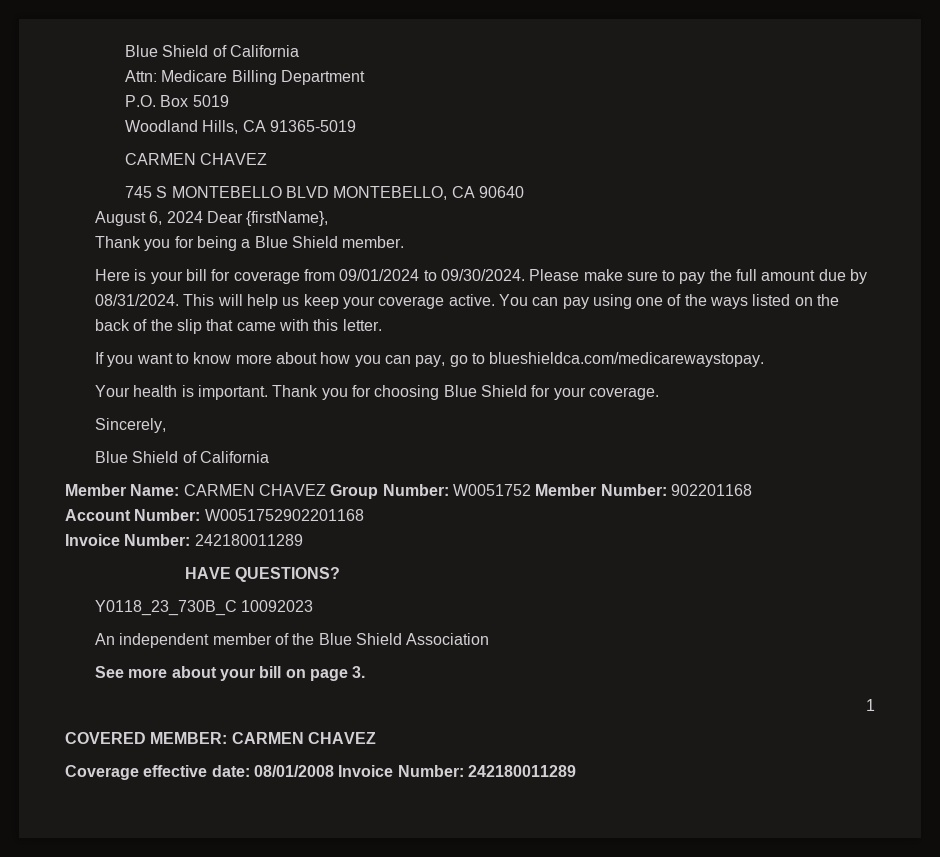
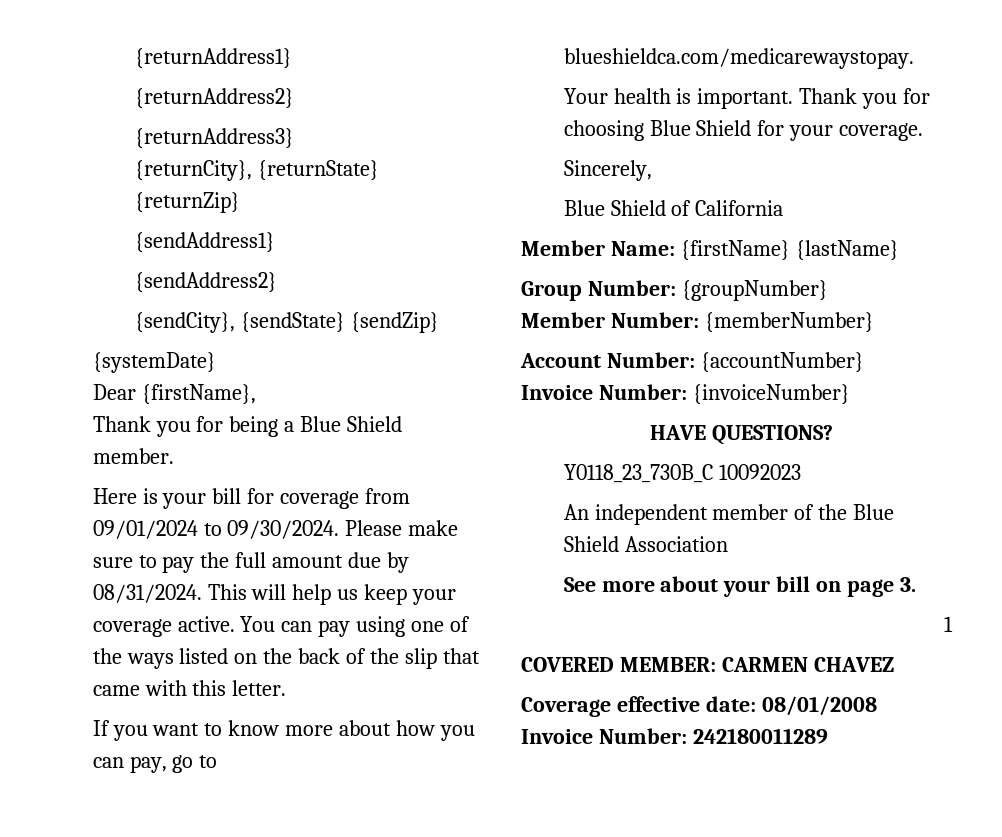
[124,45,299,57] [124,70,365,85] [124,95,229,107] [124,120,356,134] [124,153,268,165] [124,186,524,200] [94,211,203,226] Blue Shield of California // Attn: Medicare Billing Department // P.O. Box 5019 // Woodland Hills, CA 91365-5019 // CARMEN CHAVEZ // 745 S MONTEBELLO BLVD MONTEBELLO, CA 90640 // August 6, 2024 -> [135,48,293,69] [135,88,295,109] [135,128,295,149] [135,160,380,181] [135,192,241,213] [135,232,276,253] [135,272,278,293] [135,312,440,333] [92,352,216,373] {returnAddress1} // {returnAddress2} // {returnAddress3} // {returnCity}, {returnState} {returnZip} // {sendAddress1} // {sendAddress2} // {sendCity}, {sendState} {sendZip} // {systemDate} //
[183,484,326,496] CARMEN CHAVEZ -> [680,240,899,261] {firstName} {lastName} //
[452,484,531,496] W0051752 -> [681,280,828,301] {groupNumber} //
[670,484,752,496] 902201168 -> [704,312,874,333] {memberNumber}
[204,509,364,521] [65,534,303,546] W0051752902201168 // Invoice Number: 242180011289 -> [700,352,864,373] [521,384,850,405] {accountNumber} // Invoice Number: {invoiceNumber}

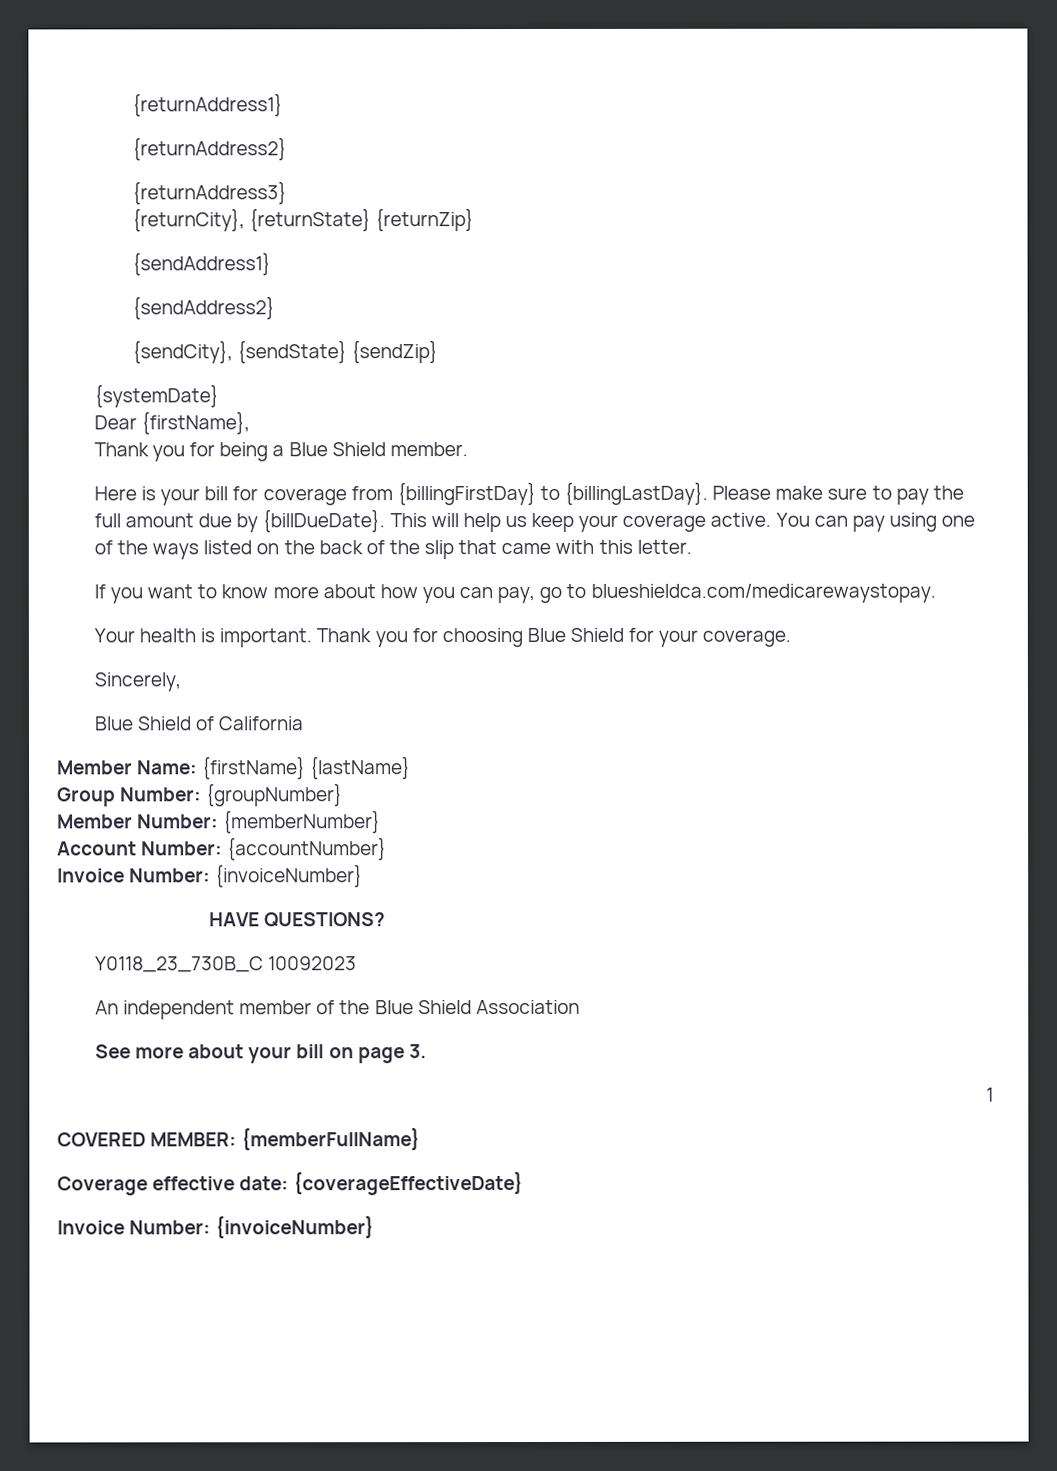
[92,520,340,539] 09/01/2024 to 09/30/2024. -> [396,481,709,506] {billingFirstDay} to {billingLastDay}.
[92,584,202,603] 08/31/2024. -> [262,509,386,533] {billDueDate}.
[721,657,894,672] CARMEN CHAVEZ -> [241,1128,422,1151] {memberFullName}
[761,696,877,716] [521,728,828,744] 08/01/2008 Invoice Number: 242180011289 -> [293,1172,525,1196] [57,1216,376,1239] {coverageEffectiveDate} // Invoice Number: {invoiceNumber}

